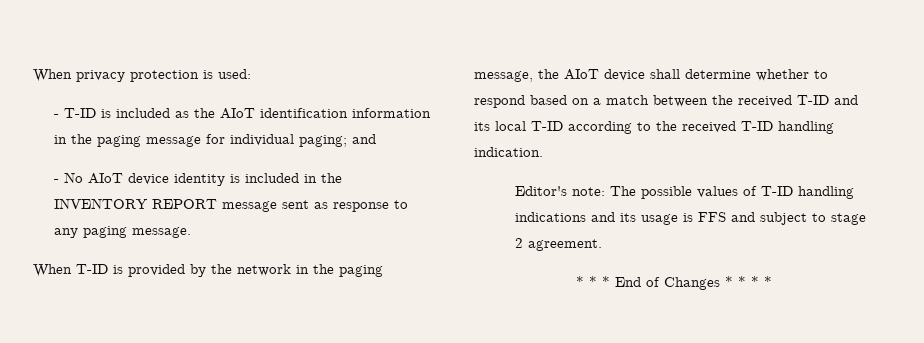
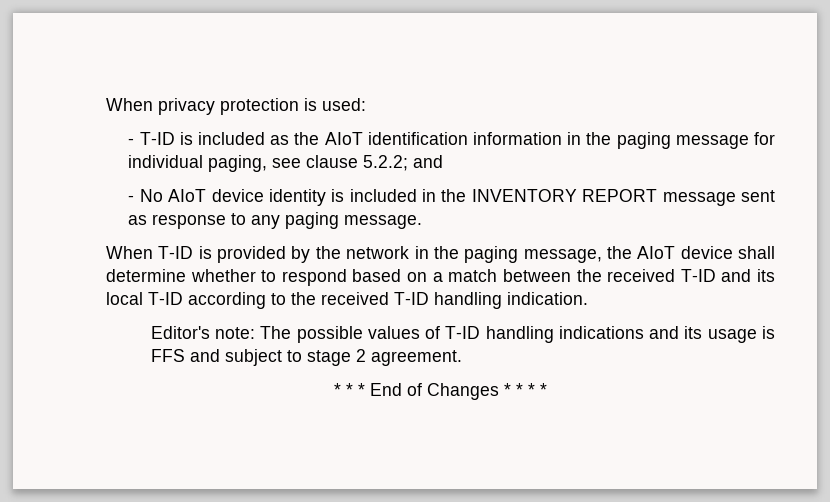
[298,135,347,147] paging; -> [208,155,409,172] paging, see clause 5.2.2;

